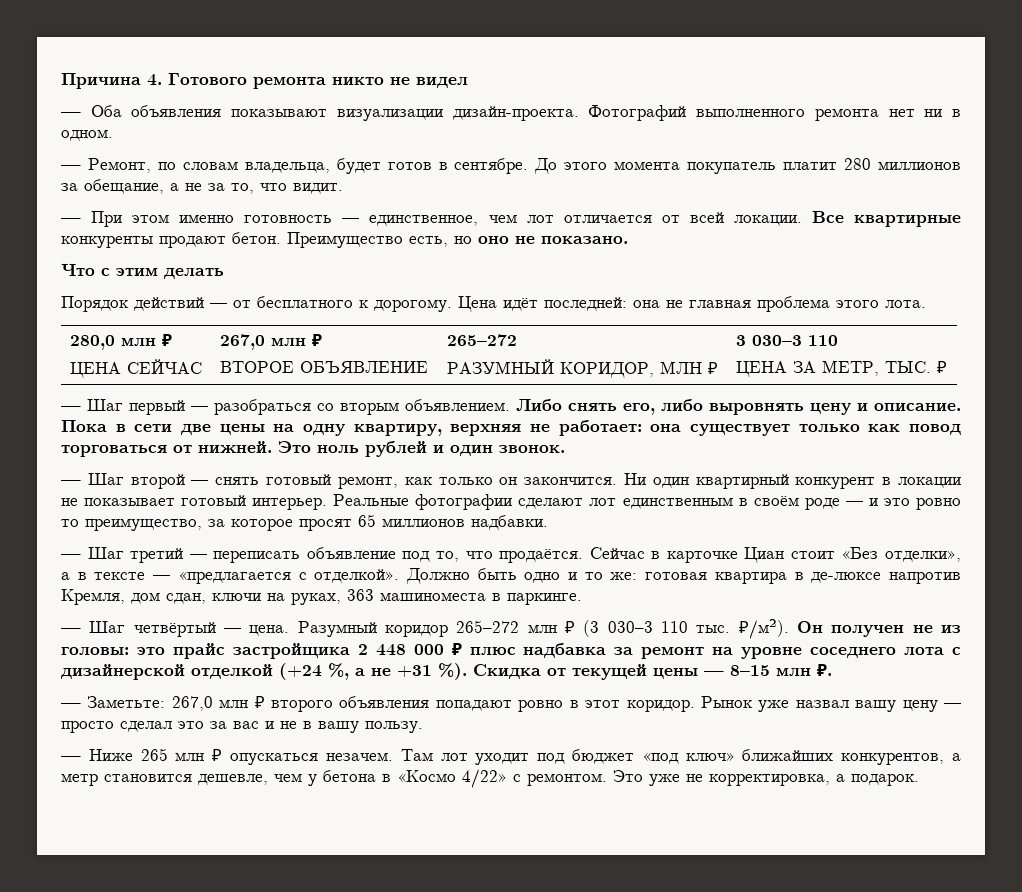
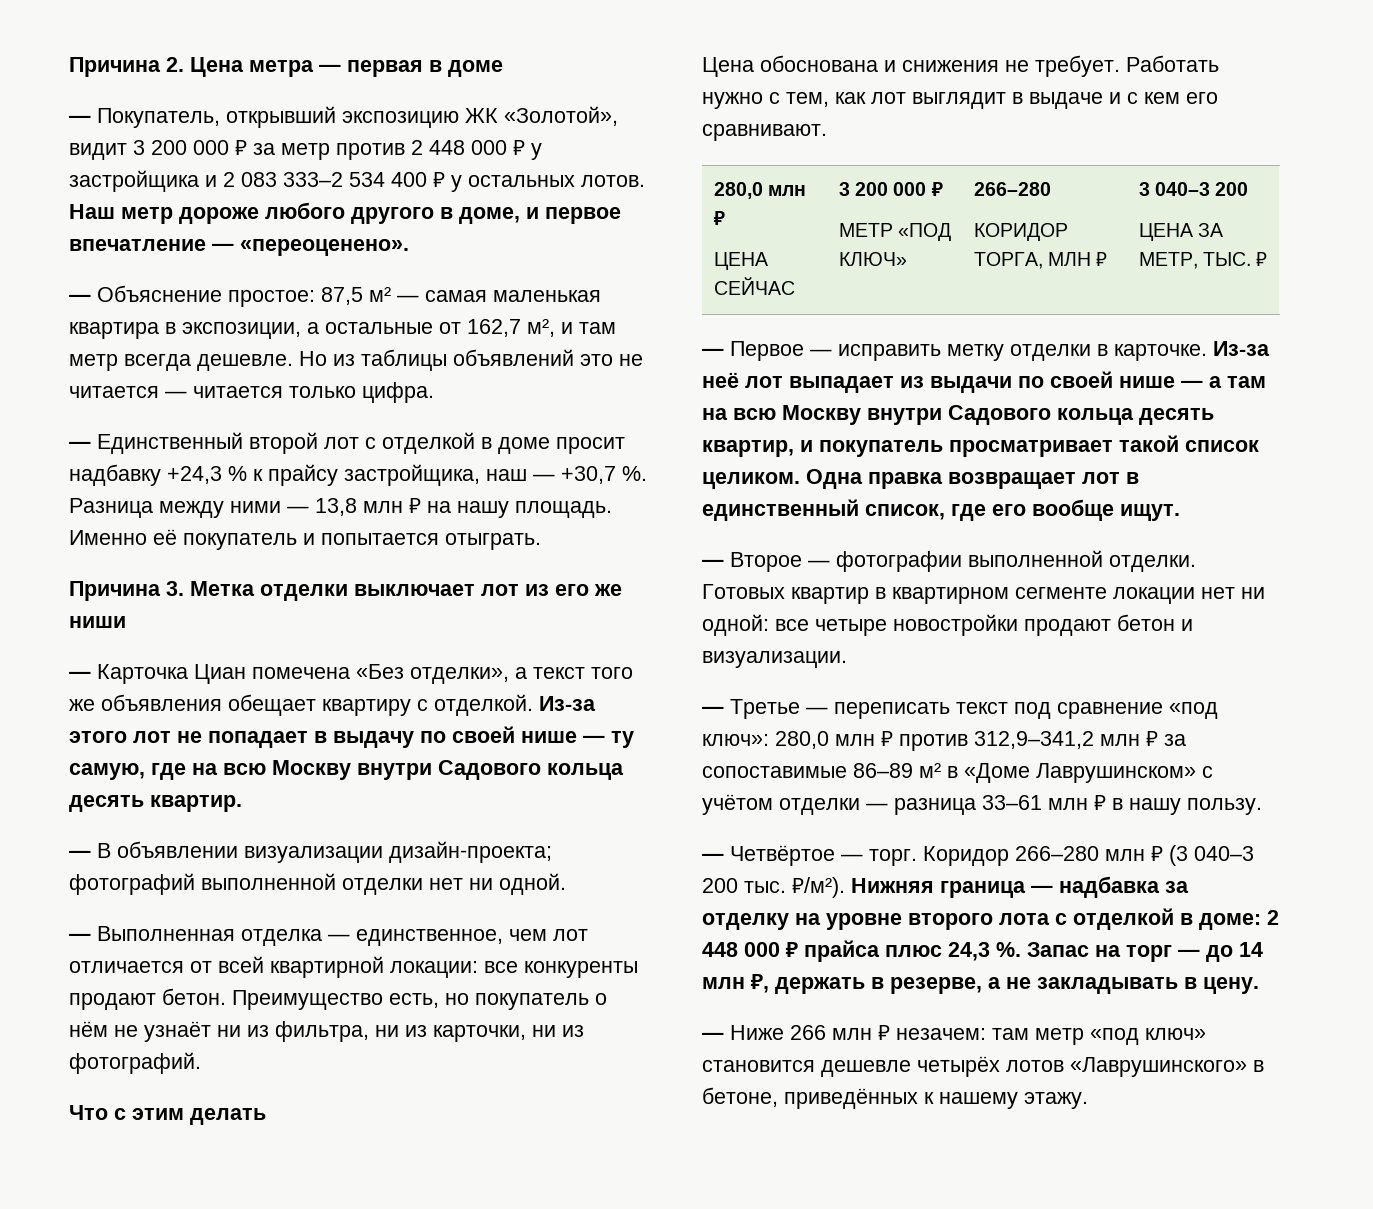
[61,73,468,89] [61,105,962,121] [61,129,113,141] [61,158,961,174] [61,179,343,194] [61,211,333,227] Причина 4. Готового ремонта никто не видел // — Оба объявления показывают визуализации дизайн-проекта. Фотографий выполненного ремонта нет ни в одном. // — Ремонт, по словам владельца, будет готов в сентябре. До этого момента покупатель платит 280 миллионов за обещание, а не за то, что видит. // — При этом именно готовность -> [69,57,503,77] [69,106,618,128] [69,140,542,160] [69,170,645,192] [69,202,621,224] [69,239,409,256] [69,285,601,307] [69,319,616,339] [69,349,643,371] [69,382,434,403] [69,432,625,454] [69,464,647,486] [69,498,612,518] [69,529,541,550] [69,581,622,601] [69,616,126,628] [69,664,633,684] [69,694,596,716] [69,726,634,748] [69,760,624,780] [69,795,242,812] [69,841,552,863] [69,873,566,895] [69,926,322,946] Причина 2. Цена метра — первая в доме // — Покупатель, открывший экспозицию ЖК «Золотой», видит 3 200 000 ₽ за метр против 2 448 000 ₽ у застройщика и 2 083 333–2 534 400 ₽ у остальных лотов. Наш метр дороже любого другого в доме, и первое впечатление — «переоценено». // — Объяснение простое: 87,5 м² — самая маленькая квартира в экспозиции, а остальные от 162,7 м², и там метр всегда дешевле. Но из таблицы объявлений это не читается — читается только цифра. // — Единственный второй лот с отделкой в доме просит надбавку +24,3 % к прайсу застройщика, наш — +30,7 %. Разница между ними — 13,8 млн ₽ на нашу площадь. Именно её покупатель и попытается отыграть. // Причина 3. Метка отделки выключает лот из его же ниши // — Карточка Циан помечена «Без отделки», а текст того же объявления обещает квартиру с отделкой. Из-за этого лот не попадает в выдачу по своей нише — ту самую, где на всю Москву внутри Садового кольца десять квартир. // — В объявлении визуализации дизайн-проекта; фотографий выполненной отделки нет ни одной. // — Выполненная отделка
[733,211,961,227] локации. Все квартирные -> [270,956,518,978] квартирной локации: все
[478,236,628,244] [61,263,224,279] [61,296,926,312] оно не показано. // Что с этим делать // Порядок действий — от бесплатного к дорогому. Цена идёт последней: она не главная проблема этого лота. -> [475,993,607,1010] [69,1021,584,1042] [69,1052,201,1074] [69,1105,266,1125] [702,55,1219,77] [702,92,1218,109] [702,124,827,141] покупатель о нём не узнаёт ни из фильтра, ни из карточки, ни из фотографий. // Что с этим делать // Цена обоснована и снижения не требует. Работать нужно с тем, как лот выглядит в выдаче и с кем его сравнивают.
[219,334,322,350] [219,361,428,373] [446,334,517,346] [446,359,654,378] 267,0 млн ₽ // ВТОРОЕ ОБЪЯВЛЕНИЕ | 265–272 // РАЗУМНЫЙ КОРИДОР, -> [838,182,943,196] [838,223,952,241] [838,252,907,266] [973,182,1051,196] [973,223,1068,241] [973,252,1043,269] 3 200 000 ₽ // МЕТР «ПОД КЛЮЧ» | 266–280 // КОРИДОР ТОРГА,
[751,335,838,346] 030–3 110 -> [1155,182,1249,196] 040–3 200
[87,399,961,415] [61,420,961,436] [61,441,565,457] [61,473,961,489] [61,494,962,510] [61,514,548,531] [61,547,961,563] [61,568,962,584] [61,589,582,605] [61,619,962,639] [61,643,961,659] [61,663,832,680] [61,696,961,712] [61,721,423,733] Шаг первый — разобраться со вторым объявлением. Либо снять его, либо выровнять цену и описание. Пока в сети две цены на одну квартиру, верхняя не работает: она существует только как повод торговаться от нижней. Это ноль рублей и один звонок. // — Шаг второй — снять готовый ремонт, как только он закончится. Ни один квартирный конкурент в локации не показывает готовый интерьер. Реальные фотографии сделают лот единственным в своём роде — и это ровно то преимущество, за которое просят 65 миллионов надбавки. // — Шаг третий — переписать объявление под то, что продаётся. Сейчас в карточке Циан стоит «Без отделки», а в тексте — «предлагается с отделкой». Должно быть одно и то же: готовая квартира в де-люксе напротив Кремля, дом сдан, ключи на руках, 363 машиноместа в паркинге. // — Шаг четвёртый — цена. Разумный коридор 265–272 млн ₽ (3 030–3 110 тыс. ₽/м²). Он получен не из головы: это прайс застройщика 2 448 000 ₽ плюс надбавка за ремонт на уровне соседнего лота с дизайнерской отделкой (+24 %, а не +31 %). Скидка от текущей цены — 8–15 млн ₽. // — Заметьте: 267,0 млн ₽ второго объявления попадают ровно в этот коридор. Рынок уже назвал вашу цену — просто сделал это за вас и не в вашу пользу. -> [730,341,1270,361] [702,371,1266,393] [702,405,1214,425] [702,435,1259,457] [702,469,1139,489] [702,499,1180,521] [702,550,1196,572] [702,584,1265,604] [702,614,1193,636] [702,651,847,668] [702,699,1218,719] [702,731,1186,751] [702,763,1213,783] [702,794,1262,815] [702,845,1254,866] [702,876,1189,898] [702,908,1279,930] [702,940,1263,962] [702,974,1259,994] Первое — исправить метку отделки в карточке. Из-за неё лот выпадает из выдачи по своей нише — а там на всю Москву внутри Садового кольца десять квартир, и покупатель просматривает такой список целиком. Одна правка возвращает лот в единственный список, где его вообще ищут. // — Второе — фотографии выполненной отделки. Готовых квартир в квартирном сегменте локации нет ни одной: все четыре новостройки продают бетон и визуализации. // — Третье — переписать текст под сравнение «под ключ»: 280,0 млн ₽ против 312,9–341,2 млн ₽ за сопоставимые 86–89 м² в «Доме Лаврушинском» с учётом отделки — разница 33–61 млн ₽ в нашу пользу. // — Четвёртое — торг. Коридор 266–280 млн ₽ (3 040–3 200 тыс. ₽/м²). Нижняя граница — надбавка за отделку на уровне второго лота с отделкой в доме: 2 448 000 ₽ прайса плюс 24,3 %. Запас на торг — до 14 млн ₽, держать в резерве, а не закладывать в цену.
[140,748,961,765] [61,769,919,788] 265 млн ₽ опускаться незачем. Там лот уходит под бюджет «под ключ» ближайших конкурентов, а метр становится дешевле, чем у бетона в «Космо 4/22» с ремонтом. Это уже не корректировка, а подарок. -> [790,1025,1206,1045] [702,1056,1264,1077] [702,1087,1088,1109] 266 млн ₽ незачем: там метр «под ключ» становится дешевле четырёх лотов «Лаврушинского» в бетоне, приведённых к нашему этажу.

